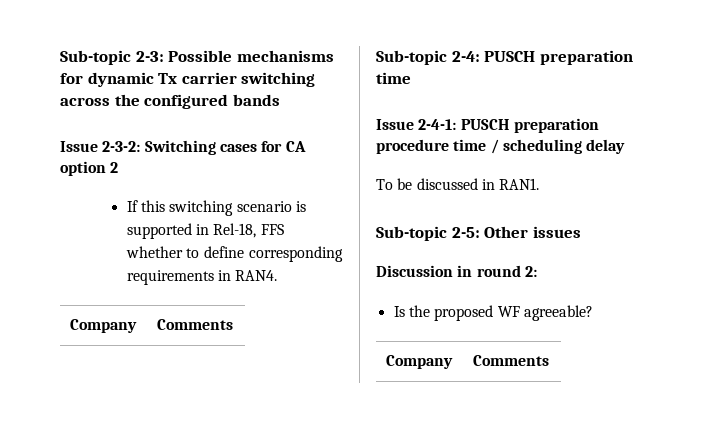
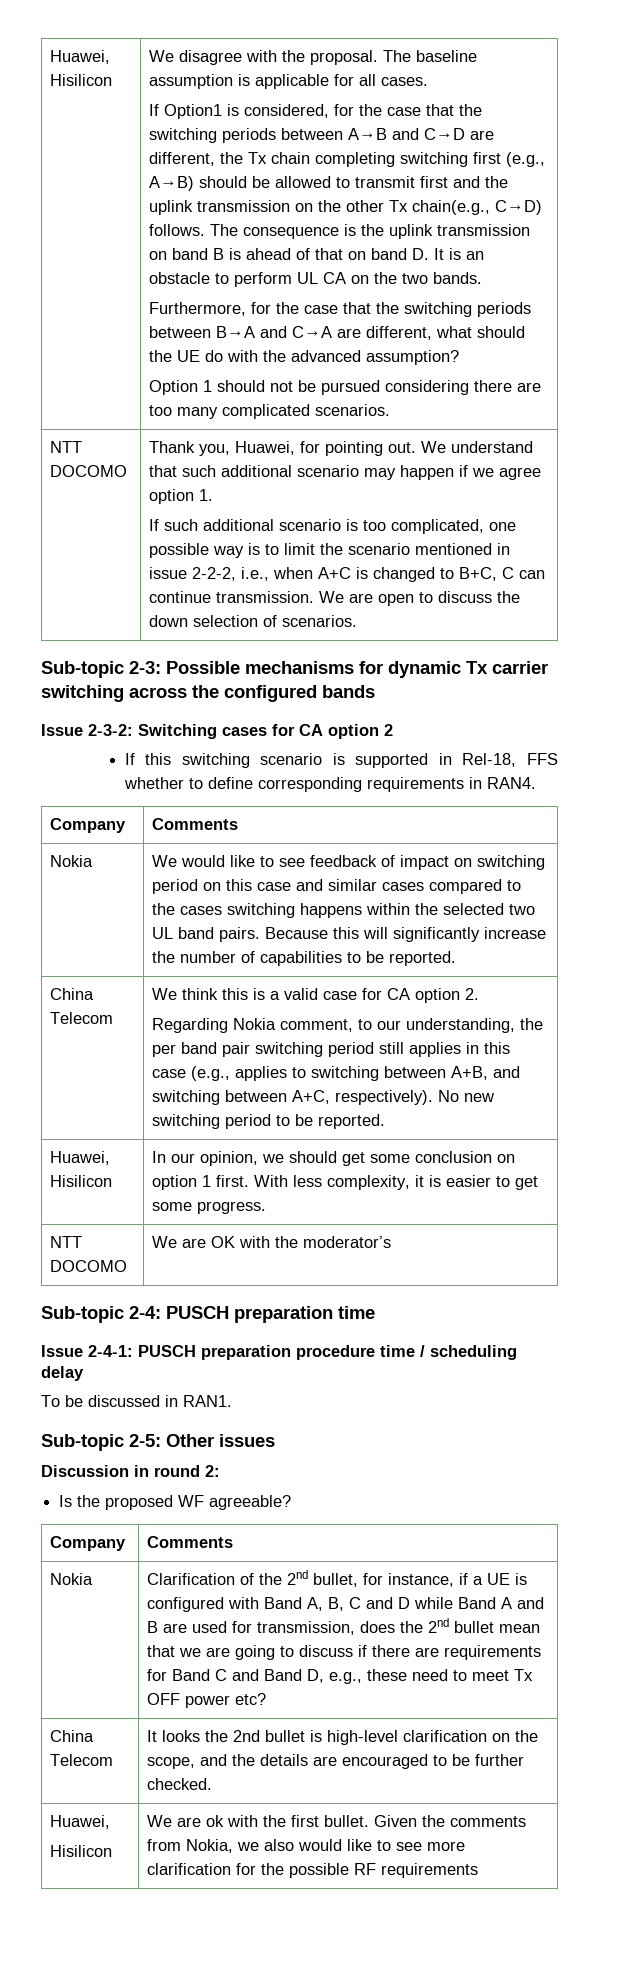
(60, 57) none -> [50,50,111,64] [50,74,113,86] [149,50,478,65] [149,74,429,89] [149,104,483,119] [149,128,495,143] [149,152,546,167] [149,176,509,191] [149,200,543,215] [149,224,531,239] [149,248,485,260] [149,272,483,287] [149,302,532,317] [149,326,526,340] [149,350,460,365] [149,380,542,395] [149,404,391,419] [50,441,83,453] [50,465,128,477] [149,441,534,456] [149,465,542,480] [149,489,214,504] [149,519,517,534] [149,543,511,558] [149,567,546,582] [149,591,521,606] [149,615,358,627] Huawei, Hisilicon | We disagree with the proposal. The baseline assumption is applicable for all cases. // If Option1 is considered, for the case that the switching periods between A→B and C→D are different, the Tx chain completing switching first (e.g., A→B) should be allowed to transmit first and the uplink transmission on the other Tx chain(e.g., C→D) follows. The consequence is the uplink transmission on band B is ahead of that on band D. It is an obstacle to perform UL CA on the two bands. // Furthermore, for the case that the switching periods between B→A and C→A are different, what should the UE do with the advanced assumption? // Option 1 should not be pursued considering there are too many complicated scenarios. // NTT DOCOMO | Thank you, Huawei, for pointing out. We understand that such additional scenario may happen if we agree option 1. // If such additional scenario is too complicated, one possible way is to limit the scenario mentioned in issue 2-2-2, i.e., when A+C is changed to B+C, C can continue transmission. We are open to discuss the down selection of scenarios. //
(234, 324) none -> [50,855,94,867] [152,855,546,870] [152,879,522,894] [152,903,536,918] [152,927,547,942] [152,951,457,966] [50,988,95,1000] [50,1012,114,1024] [152,988,480,1003] [152,1018,544,1033] [152,1042,511,1057] [152,1066,521,1081] [152,1090,495,1105] [152,1114,386,1129] [50,1151,111,1165] [50,1175,113,1187] [152,1151,516,1166] [152,1175,539,1190] [152,1201,267,1214] [50,1236,83,1248] [50,1260,128,1272] [152,1236,392,1248] // Nokia | We would like to see feedback of impact on switching period on this case and similar cases compared to the cases switching happens within the selected two UL band pairs. Because this will significantly increase the number of capabilities to be reported. // China Telecom | We think this is a valid case for CA option 2. // Regarding Nokia comment, to our understanding, the per band pair switching period still applies in this case (e.g., applies to switching between A+B, and switching between A+C, respectively). No new switching period to be reported. // Huawei, Hisilicon | In our opinion, we should get some conclusion on option 1 first. With less complexity, it is easier to get some progress. // NTT DOCOMO | We are OK with the moderator’s
(550, 360) none -> [50,1573,94,1585] [147,1570,528,1587] [147,1597,545,1612] [147,1618,541,1635] [147,1645,542,1660] [147,1669,534,1684] [147,1693,267,1708] [50,1730,95,1742] [50,1754,114,1766] [147,1730,539,1745] [147,1754,525,1769] [147,1778,213,1790] [50,1815,111,1829] [50,1845,113,1857] [147,1815,527,1827] [147,1839,466,1853] [147,1863,479,1878] // Nokia | Clarification of the 2nd bullet, for instance, if a UE is configured with Band A, B, C and D while Band A and B are used for transmission, does the 2nd bullet mean that we are going to discuss if there are requirements for Band C and Band D, e.g., these need to meet Tx OFF power etc? // China Telecom | It looks the 2nd bullet is high-level clarification on the scope, and the details are encouraged to be further checked. // Huawei, // Hisilicon | We are ok with the first bullet. Given the comments from Nokia, we also would like to see more clarification for the possible RF requirements

